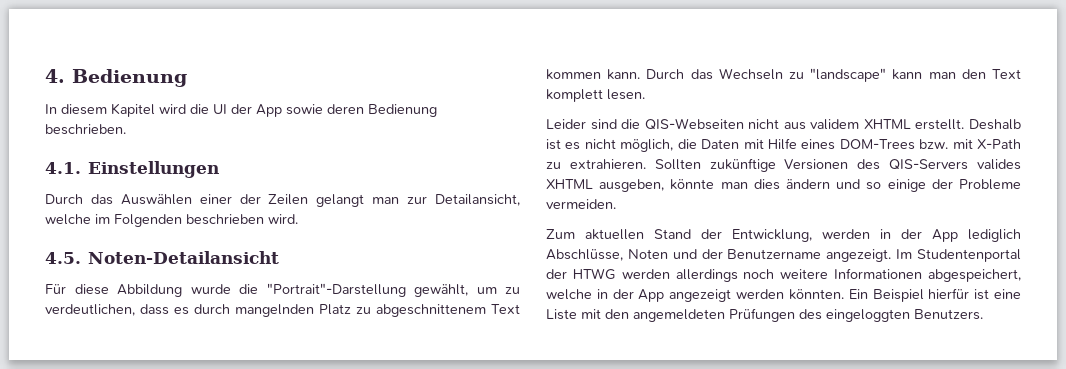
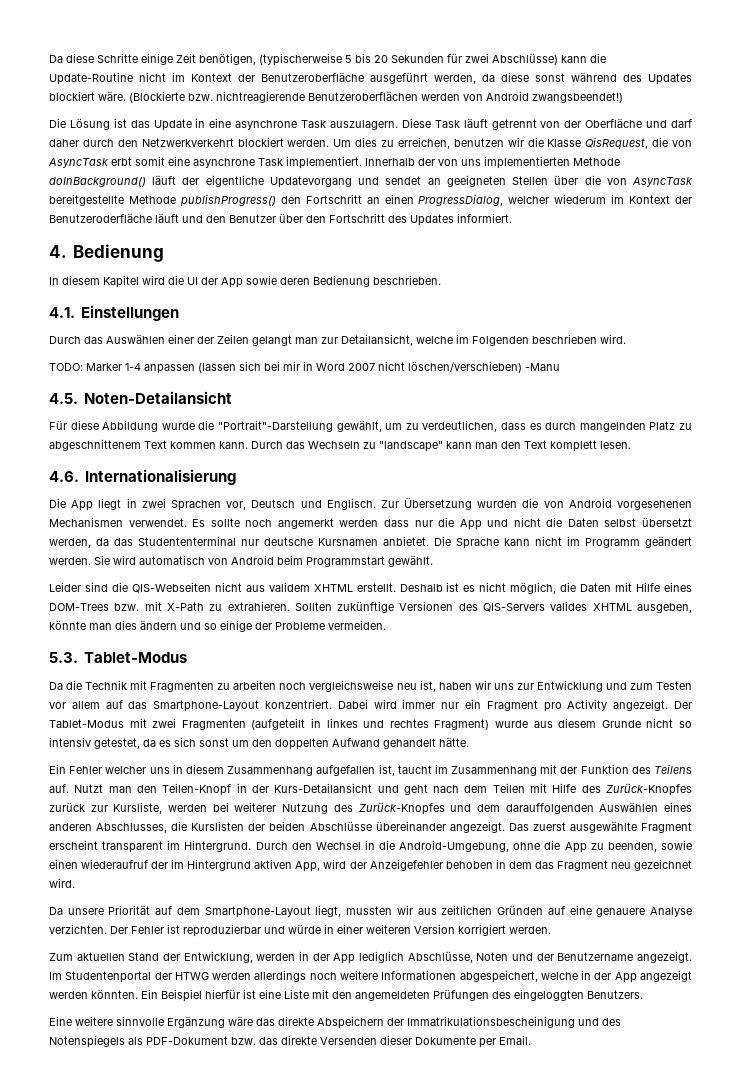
(45, 76) none -> [49,53,606,66] [49,72,692,85] [49,91,623,103] [49,118,693,131] [49,137,692,150] [48,156,620,169] [49,175,694,188] [49,194,692,207] [49,213,512,226] Da diese Schritte einige Zeit benötigen, (typischerweise 5 bis 20 Sekunden für zwei Abschlüsse) kann die Update-Routine nicht im Kontext der Benutzeroberfläche ausgeführt werden, da diese sonst während des Updates blockiert wäre. (Blockierte bzw. nichtreagierende Benutzeroberflächen werden von Android zwangsbeendet!) // Die Lösung ist das Update in eine asynchrone Task auszulagern. Diese Task läuft getrennt von der Oberfläche und darf daher durch den Netzwerkverkehrt blockiert werden. Um dies zu erreichen, benutzen wir die Klasse QisRequest, die von AsyncTask erbt somit eine asynchrone Task implementiert. Innerhalb der von uns implementierten Methode doInBackground() läuft der eigentliche Updatevorgang und sendet an geeigneten Stellen über die von AsyncTask bereitgestellte Methode publishProgress() den Fortschritt an einen ProgressDialog, welcher wiederum im Kontext der Benutzeroderfläche läuft und den Benutzer über den Fortschritt des Updates informiert. //
(298, 219) none -> [49,361,560,374] // TODO: Marker 1-4 anpassen (lassen sich bei mir in Word 2007 nicht löschen/verschieben) -Manu
(645, 94) none -> [49,469,236,485] [49,497,692,511] [49,517,692,530] [49,536,692,549] [49,555,433,567] // 4.6. Internationalisierung // Die App liegt in zwei Sprachen vor, Deutsch und Englisch. Zur Übersetzung wurden die von Android vorgesehenen Mechanismen verwendet. Es sollte noch angemerkt werden dass nur die App und nicht die Daten selbst übersetzt werden, da das Studententerminal nur deutsche Kursnamen anbietet. Die Sprache kann nicht im Programm geändert werden. Sie wird automatisch von Android beim Programmstart gewählt.
(616, 204) none -> [49,652,187,663] [49,680,692,692] [49,699,692,712] [49,718,693,730] [49,737,469,750] [49,764,692,776] [49,783,692,796] [49,802,692,815] [49,821,692,833] [49,840,692,853] [49,859,692,872] [49,878,75,888] [49,905,693,918] [49,924,551,937] // 5.3. Tablet-Modus // Da die Technik mit Fragmenten zu arbeiten noch vergleichsweise neu ist, haben wir uns zur Entwicklung und zum Testen vor allem auf das Smartphone-Layout konzentriert. Dabei wird immer nur ein Fragment pro Activity angezeigt. Der Tablet-Modus mit zwei Fragmenten (aufgeteilt in linkes und rechtes Fragment) wurde aus diesem Grunde nicht so intensiv getestet, da es sich sonst um den doppelten Aufwand gehandelt hätte. // Ein Fehler welcher uns in diesem Zusammenhang aufgefallen ist, taucht im Zusammenhang mit der Funktion des Teilens auf. Nutzt man den Teilen-Knopf in der Kurs-Detailansicht und geht nach dem Teilen mit Hilfe des Zurück-Knopfes zurück zur Kursliste, werden bei weiterer Nutzung des Zurück-Knopfes und dem darauffolgenden Auswählen eines anderen Abschlusses, die Kurslisten der beiden Abschlüsse übereinander angezeigt. Das zuerst ausgewählte Fragment erscheint transparent im Hintergrund. Durch den Wechsel in die Android-Umgebung, ohne die App zu beenden, sowie einen wiederaufruf der im Hintergrund aktiven App, wird der Anzeigefehler behoben in dem das Fragment neu gezeichnet wird. // Da unsere Priorität auf dem Smartphone-Layout liegt, mussten wir aus zeitlichen Gründen auf eine genauere Analyse verzichten. Der Fehler ist reproduzierbar und würde in einer weiteren Version korrigiert werden.
(983, 314) none -> [49,1016,621,1029] [49,1035,531,1048] // Eine weitere sinnvolle Ergänzung wäre das direkte Abspeichern der Immatrikulationsbescheinigung und des Notenspiegels als PDF-Dokument bzw. das direkte Versenden dieser Dokumente per Email.

